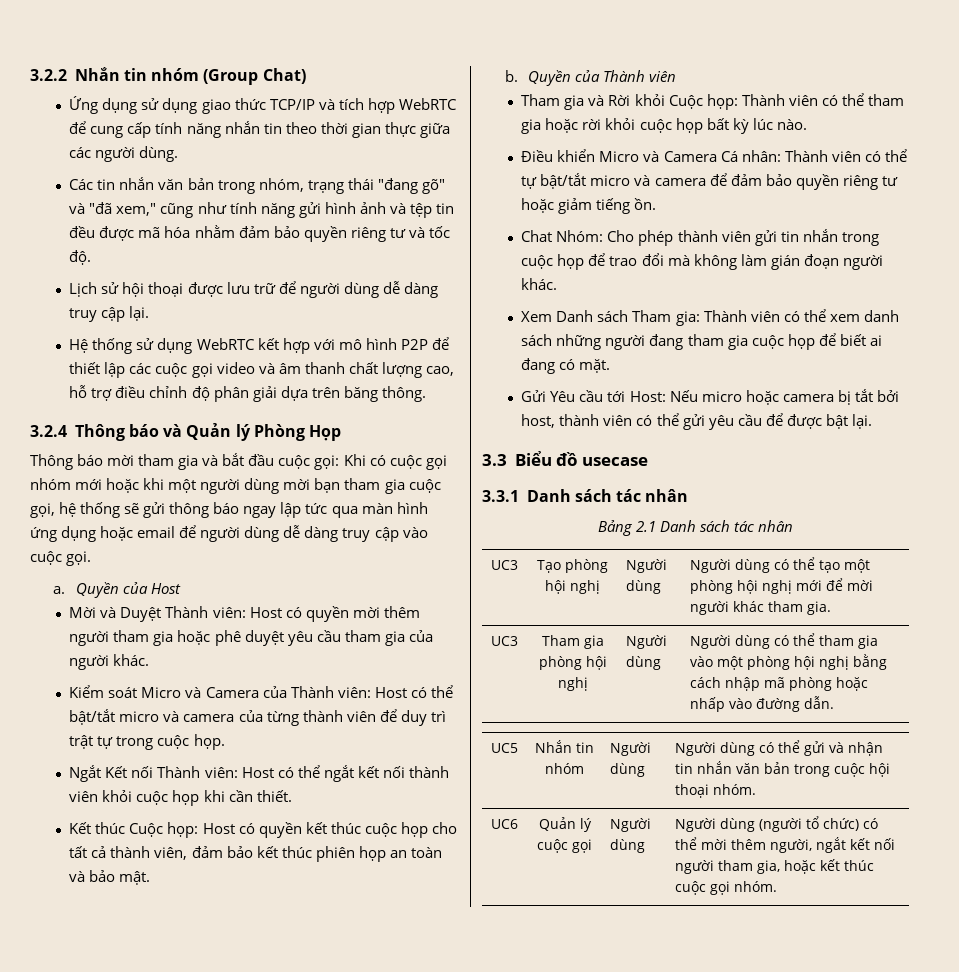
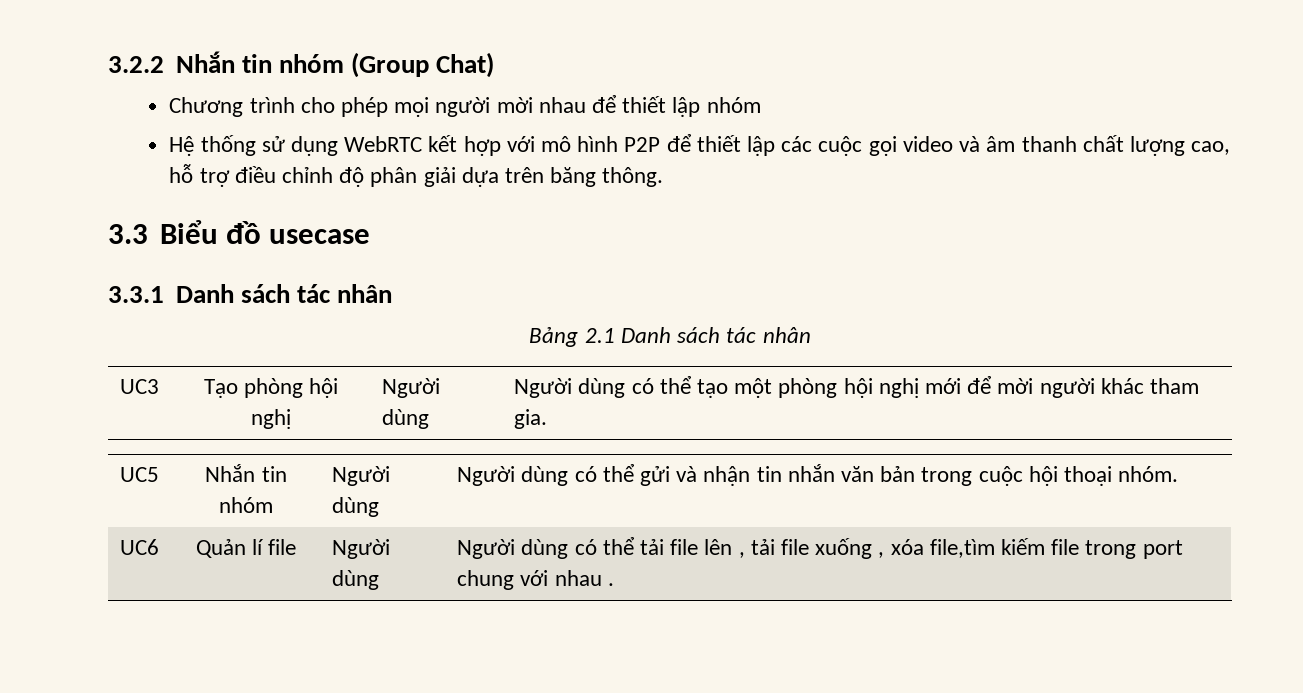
[69,96,457,114] [69,121,450,138] [69,146,179,162] [69,177,445,194] [69,202,454,218] [69,225,450,242] [69,250,92,265] [69,281,438,298] [69,306,150,322] Ứng dụng sử dụng giao thức TCP/IP và tích hợp WebRTC để cung cấp tính năng nhắn tin theo thời gian thực giữa các người dùng. // Các tin nhắn văn bản trong nhóm, trạng thái "đang gõ" và "đã xem," cũng như tính năng gửi hình ảnh và tệp tin đều được mã hóa nhằm đảm bảo quyền riêng tư và tốc độ. // Lịch sử hội thoại được lưu trữ để người dùng dễ dàng truy cập lại. -> [169,95,761,117] Chương trình cho phép mọi người mời nhau để thiết lập nhóm
[30,423,342,441] [30,453,447,470] [30,478,441,494] [30,502,428,518] [30,525,428,542] [30,551,92,566] [52,582,181,598] [69,606,420,622] [69,630,433,646] [69,654,150,670] [69,685,453,698] [69,709,446,726] [69,734,225,750] [69,765,449,782] [69,790,292,806] [69,822,457,838] [69,846,442,862] [69,870,151,885] [504,70,676,86] [521,93,904,110] [521,118,807,134] [521,149,907,162] [521,173,898,190] [521,198,657,214] [521,229,879,246] [521,253,883,270] [521,278,558,290] [521,309,899,326] [521,333,882,350] [521,358,611,374] [521,389,899,405] [521,413,872,430] // 3.2.4 Thông báo và Quản lý Phòng Họp // Thông báo mời tham gia và bắt đầu cuộc gọi: Khi có cuộc gọi nhóm mới hoặc khi một người dùng mời bạn tham gia cuộc gọi, hệ thống sẽ gửi thông báo ngay lập tức qua màn hình ứng dụng hoặc email để người dùng dễ dàng truy cập vào cuộc gọi. // a. Quyền của Host // Mời và Duyệt Thành viên: Host có quyền mời thêm người tham gia hoặc phê duyệt yêu cầu tham gia của người khác. // Kiểm soát Micro và Camera của Thành viên: Host có thể bật/tắt micro và camera của từng thành viên để duy trì trật tự trong cuộc họp. // Ngắt Kết nối Thành viên: Host có thể ngắt kết nối thành viên khỏi cuộc họp khi cần thiết. // Kết thúc Cuộc họp: Host có quyền kết thúc cuộc họp cho tất cả thành viên, đảm bảo kết thúc phiên họp an toàn và bảo mật. // b. Quyền của Thành viên // Tham gia và Rời khỏi Cuộc họp: Thành viên có thể tham gia hoặc rời khỏi cuộc họp bất kỳ lúc nào. // Điều khiển Micro và Camera Cá nhân: Thành viên có thể tự bật/tắt micro và camera để đảm bảo quyền riêng tư hoặc giảm tiếng ồn. // Chat Nhóm: Cho phép thành viên gửi tin nhắn trong cuộc họp để trao đổi mà không làm gián đoạn người khác. // Xem Danh sách Tham gia: Thành viên có thể xem danh sách những người đang tham gia cuộc họp để biết ai đang có mặt. // Gửi Yêu cầu tới Host: Nếu micro hoặc camera bị tắt bởi host, thành viên có thể gửi yêu cầu để được bật lại. -> (664, 177) none
[491,636,518,646] [541,635,604,649] [538,656,607,670] [557,677,588,691] [626,635,668,649] [626,656,662,670] [690,633,879,649] [690,654,888,670] [690,677,869,691] [690,696,835,712] // UC3 | Tham gia phòng hội nghị | Người dùng | Người dùng có thể tham gia vào một phòng hội nghị bằng cách nhập mã phòng hoặc nhấp vào đường dẫn. -> (548, 419) none
[579,818,592,832] [537,839,592,853] [610,818,652,832] [610,839,646,853] [675,816,879,832] [675,837,896,853] [675,859,875,874] [675,881,778,895] lý cuộc gọi | Người dùng | Người dùng (người tổ chức) có thể mời thêm người, ngắt kết nối người tham gia, hoặc kết thúc cuộc gọi nhóm. -> [252,539,297,555] [332,539,391,559] [332,570,380,590] [457,537,1183,559] [457,570,614,590] lí file | Người dùng | Người dùng có thể tải file lên , tải file xuống , xóa file,tìm kiếm file trong port chung với nhau .

